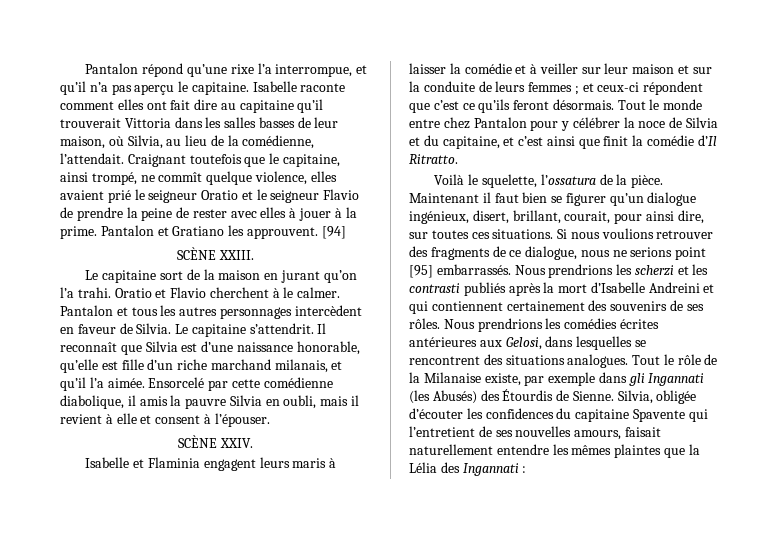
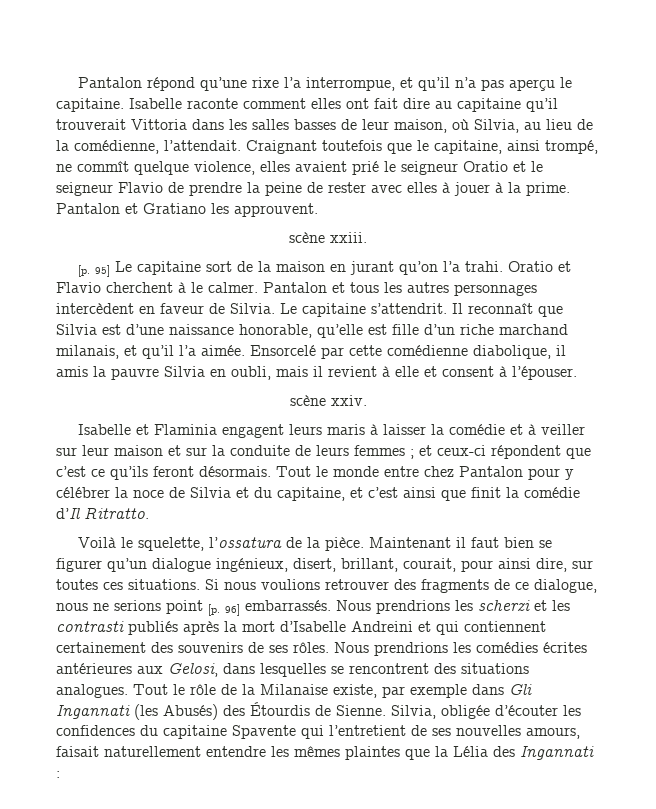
[321,226,346,239] [177,247,254,260] [94] // SCÈNE XXIII. // -> [289,232,367,243] [78,265,111,277] // scène xxiii. // [p. 95]
[178,435,253,448] SCÈNE XXIV. -> [289,395,367,406] scène xxiv.
[409,265,433,278] [95] -> [208,604,240,616] [p. 96]
[628,373,645,386] gli -> [509,684,532,695] Gli

